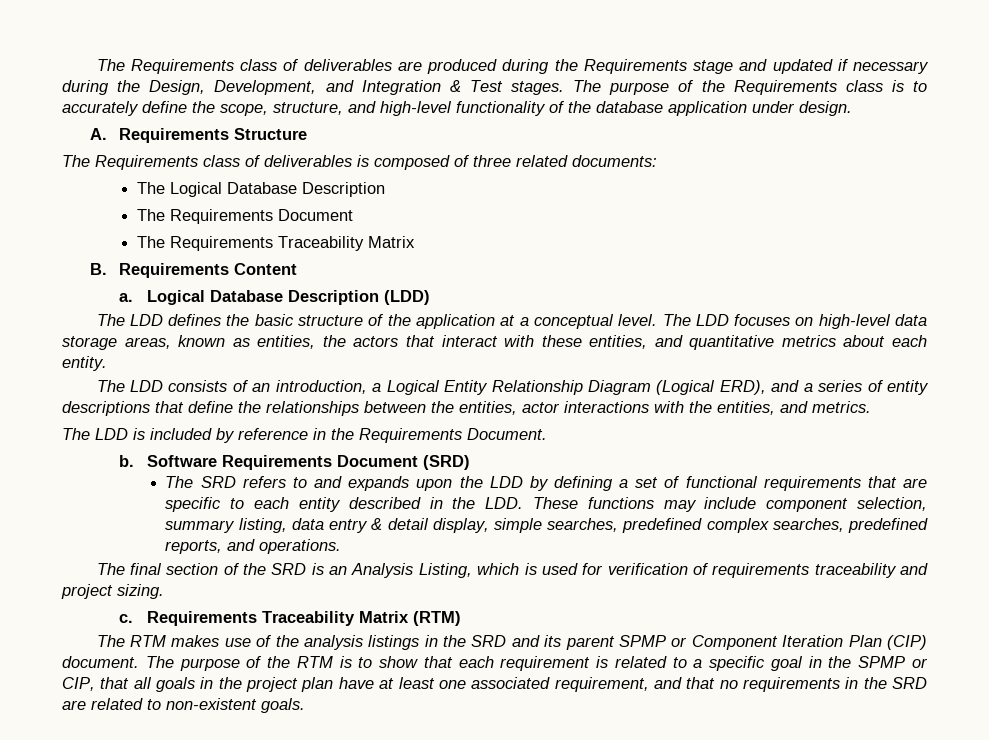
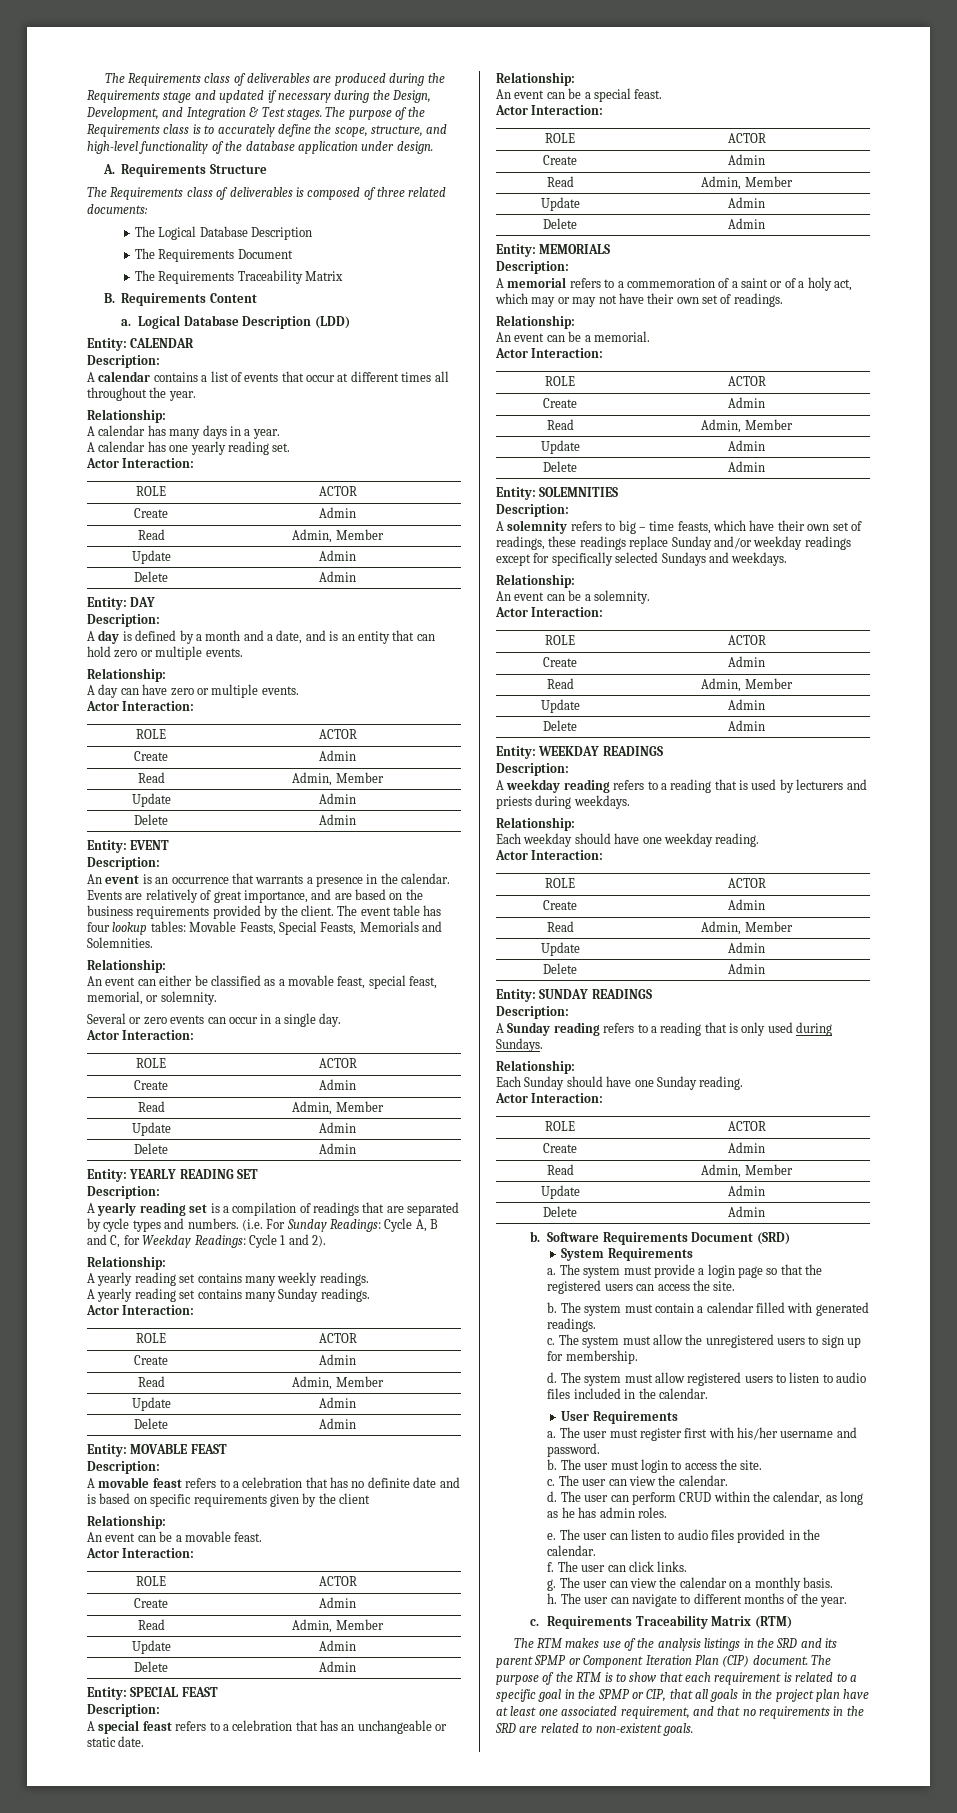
[96,314,927,329] [62,335,927,350] [62,356,107,371] [96,380,930,395] [62,401,871,416] [62,428,547,443] The LDD defines the basic structure of the application at a conceptual level. The LDD focuses on high-level data storage areas, known as entities, the actors that interact with these entities, and quantitative metrics about each entity. // The LDD consists of an introduction, a Logical Entity Relationship Diagram (Logical ERD), and a series of entity descriptions that define the relationships between the entities, actor interactions with the entities, and metrics. // The LDD is included by reference in the Requirements Document. -> [87,338,195,351] [87,355,160,368] [87,371,449,382] [87,387,196,401] [87,409,166,423] [87,425,280,439] [87,441,291,455] [86,458,195,468] [136,486,166,496] [318,486,357,496] [134,508,168,518] [319,507,356,518] [137,529,165,540] [292,529,384,543] [131,550,171,564] [319,550,356,561] [134,571,168,582] [319,571,356,582] [87,597,156,610] [87,614,160,627] [87,630,435,644] [87,646,243,660] [87,668,166,682] [87,684,299,698] [86,701,195,711] [136,729,166,739] [318,729,357,739] [134,751,168,761] [319,750,356,761] [137,772,165,783] [292,772,384,786] [131,793,171,807] [319,793,356,804] [134,814,168,825] [319,814,356,825] [87,840,170,853] [87,857,160,870] [87,873,451,887] [87,889,423,903] [87,905,442,919] [87,921,442,935] [87,937,153,948] [87,959,166,973] [87,975,438,989] [87,991,217,1005] [87,1013,342,1027] [86,1030,195,1040] [136,1058,166,1068] [318,1058,357,1068] [134,1080,168,1090] [319,1079,356,1090] [137,1101,165,1112] [292,1101,384,1115] [131,1122,171,1136] [319,1122,356,1133] [134,1143,168,1154] [319,1143,356,1154] [87,1169,259,1182] [87,1186,160,1199] [87,1202,460,1216] [87,1218,439,1232] [87,1234,326,1248] [87,1256,166,1270] [87,1272,369,1286] [87,1288,370,1302] [86,1305,195,1315] [136,1333,166,1343] [318,1333,357,1343] [134,1355,168,1365] [319,1354,356,1365] [137,1376,165,1387] [292,1376,384,1390] [131,1397,171,1411] [319,1397,356,1408] [134,1418,168,1429] [319,1418,356,1429] [87,1444,227,1457] [87,1461,160,1474] [87,1477,460,1488] [87,1493,370,1507] [87,1515,166,1529] [87,1531,263,1542] [86,1548,195,1558] [136,1576,166,1586] [318,1576,357,1586] [134,1598,168,1608] [319,1597,356,1608] [137,1619,165,1630] [292,1619,384,1633] [131,1640,171,1654] [319,1640,356,1651] [134,1661,168,1672] [319,1661,356,1672] [87,1687,218,1700] [87,1704,160,1717] [87,1720,448,1734] [87,1736,145,1747] [496,72,575,86] [496,88,663,102] [495,105,604,115] [545,133,575,143] [727,133,766,143] [543,155,577,165] [728,154,765,165] [546,176,574,187] [701,176,793,190] [540,197,580,211] [728,197,765,208] [543,218,577,229] [728,218,765,229] [496,244,611,257] [496,261,569,274] [496,277,852,291] [495,293,783,307] [496,315,575,329] [496,331,650,342] [495,348,604,358] [545,376,575,386] [727,376,766,386] [543,398,577,408] [728,397,765,408] [546,419,574,430] [701,419,793,433] [540,440,580,454] [728,440,765,451] [543,461,577,472] [728,461,765,472] [496,487,619,500] [496,504,569,517] [496,520,862,534] [496,536,851,550] [496,552,788,566] [496,574,575,588] [496,590,650,604] [495,607,604,617] [545,635,575,645] [727,635,766,645] [543,657,577,667] [728,656,765,667] [546,678,574,689] [701,678,793,692] [540,699,580,713] [728,699,765,710] [543,720,577,731] [728,720,765,731] [496,746,663,759] [496,763,569,776] [496,779,867,793] [496,795,630,809] [496,817,575,831] [496,833,760,847] [495,850,604,860] [545,878,575,888] [727,878,766,888] [543,900,577,910] [728,899,765,910] [546,921,574,932] [701,921,793,935] [540,942,580,956] [728,942,765,953] [543,963,577,974] [728,963,765,974] [496,989,652,1002] [496,1006,569,1019] [496,1022,833,1036] [496,1038,543,1052] [496,1060,575,1074] [496,1076,744,1090] [495,1093,604,1103] [545,1121,575,1131] [727,1121,766,1131] [543,1143,577,1153] [728,1142,765,1153] [546,1164,574,1175] [701,1164,793,1178] [540,1185,580,1199] [728,1185,765,1196] [543,1206,577,1217] [728,1206,765,1217] Entity: CALENDAR // Description: // A calendar contains a list of events that occur at different times all throughout the year. // Relationship: // A calendar has many days in a year. // A calendar has one yearly reading set. // Actor Interaction: // ROLE | ACTOR // Create | Admin // Read | Admin, Member // Update | Admin // Delete | Admin // Entity: DAY // Description: // A day is defined by a month and a date, and is an entity that can hold zero or multiple events. // Relationship: // A day can have zero or multiple events. // Actor Interaction: // ROLE | ACTOR // Create | Admin // Read | Admin, Member // Update | Admin // Delete | Admin // Entity: EVENT // Description: // An event is an occurrence that warrants a presence in the calendar. Events are relatively of great importance, and are based on the business requirements provided by the client. The event table has four lookup tables: Movable Feasts, Special Feasts, Memorials and Solemnities. // Relationship: // An event can either be classified as a movable feast, special feast, memorial, or solemnity. // Several or zero events can occur in a single day. // Actor Interaction: // ROLE | ACTOR // Create | Admin // Read | Admin, Member // Update | Admin // Delete | Admin // Entity: YEARLY READING SET // Description: // A yearly reading set is a compilation of readings that are separated by cycle types and numbers. (i.e. For Sunday Readings: Cycle A, B and C, for Weekday Readings: Cycle 1 and 2). // Relationship: // A yearly reading set contains many weekly readings. // A yearly reading set contains many Sunday readings. // Actor Interaction: // ROLE | ACTOR // Create | Admin // Read | Admin, Member // Update | Admin // Delete | Admin // Entity: MOVABLE FEAST // Description: // A movable feast refers to a celebration that has no definite date and is based on specific requirements given by the client // Relationship: // An event can be a movable feast. // Actor Interaction: // ROLE | ACTOR // Create | Admin // Read | Admin, Member // Update | Admin // Delete | Admin // Entity: SPECIAL FEAST // Description: // A special feast refers to a celebration that has an unchangeable or static date. // Relationship: // An event can be a special feast. // Actor Interaction: // ROLE | ACTOR // Create | Admin // Read | Admin, Member // Update | Admin // Delete | Admin // Entity: MEMORIALS // Description: // A memorial refers to a commemoration of a saint or of a holy act, which may or may not have their own set of readings. // Relationship: // An event can be a memorial. // Actor Interaction: // ROLE | ACTOR // Create | Admin // Read | Admin, Member // Update | Admin // Delete | Admin // Entity: SOLEMNITIES // Description: // A solemnity refers to big – time feasts, which have their own set of readings, these readings replace Sunday and/or weekday readings except for specifically selected Sundays and weekdays. // Relationship: // An event can be a solemnity. // Actor Interaction: // ROLE | ACTOR // Create | Admin // Read | Admin, Member // Update | Admin // Delete | Admin // Entity: WEEKDAY READINGS // Description: // A weekday reading refers to a reading that is used by lecturers and priests during weekdays. // Relationship: // Each weekday should have one weekday reading. // Actor Interaction: // ROLE | ACTOR // Create | Admin // Read | Admin, Member // Update | Admin // Delete | Admin // Entity: SUNDAY READINGS // Description: // A Sunday reading refers to a reading that is only used during Sundays. // Relationship: // Each Sunday should have one Sunday reading. // Actor Interaction: // ROLE | ACTOR // Create | Admin // Read | Admin, Member // Update | Admin // Delete | Admin
[165,476,928,491] [165,497,927,512] [165,518,928,533] [165,539,342,554] [96,563,929,578] [61,584,164,599] The SRD refers to and expands upon the LDD by defining a set of functional requirements that are specific to each entity described in the LDD. These functions may include component selection, summary listing, data entry & detail display, simple searches, predefined complex searches, predefined reports, and operations. // The final section of the SRD is an Analysis Listing, which is used for verification of requirements traceability and project sizing. -> [561,1248,693,1261] [547,1264,823,1278] [547,1280,736,1294] [547,1302,869,1316] [547,1318,597,1332] [547,1334,862,1348] [547,1350,638,1364] [547,1372,867,1386] [547,1388,708,1399] [561,1411,678,1424] [547,1427,857,1441] [547,1443,601,1457] [547,1459,763,1473] [547,1475,728,1486] [547,1491,864,1505] [547,1507,667,1518] [547,1529,821,1543] [547,1545,597,1556] [547,1561,688,1572] [547,1577,834,1591] [547,1593,848,1607] System Requirements // a. The system must provide a login page so that the registered users can access the site. // b. The system must contain a calendar filled with generated readings. // c. The system must allow the unregistered users to sign up for membership. // d. The system must allow registered users to listen to audio files included in the calendar. // User Requirements // a. The user must register first with his/her username and password. // b. The user must login to access the site. // c. The user can view the calendar. // d. The user can perform CRUD within the calendar, as long as he has admin roles. // e. The user can listen to audio files provided in the calendar. // f. The user can click links. // g. The user can view the calendar on a monthly basis. // h. The user can navigate to different months of the year.

